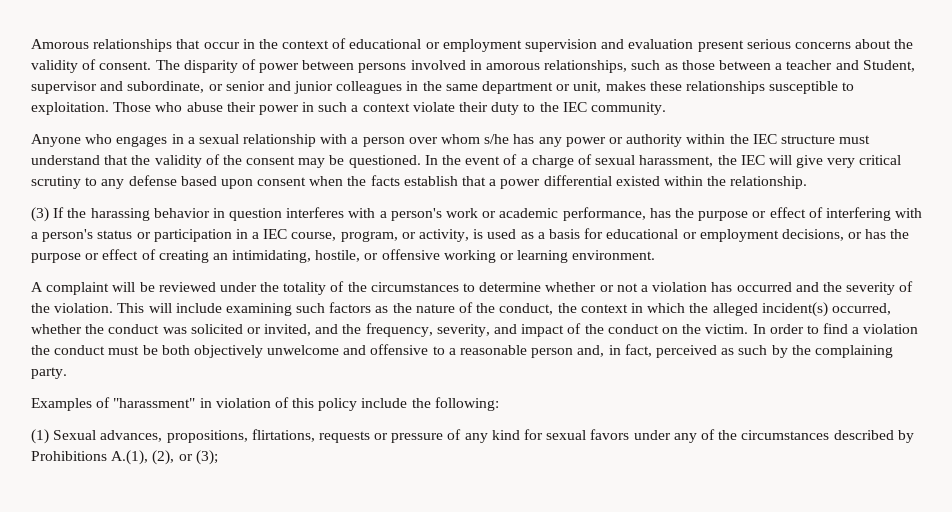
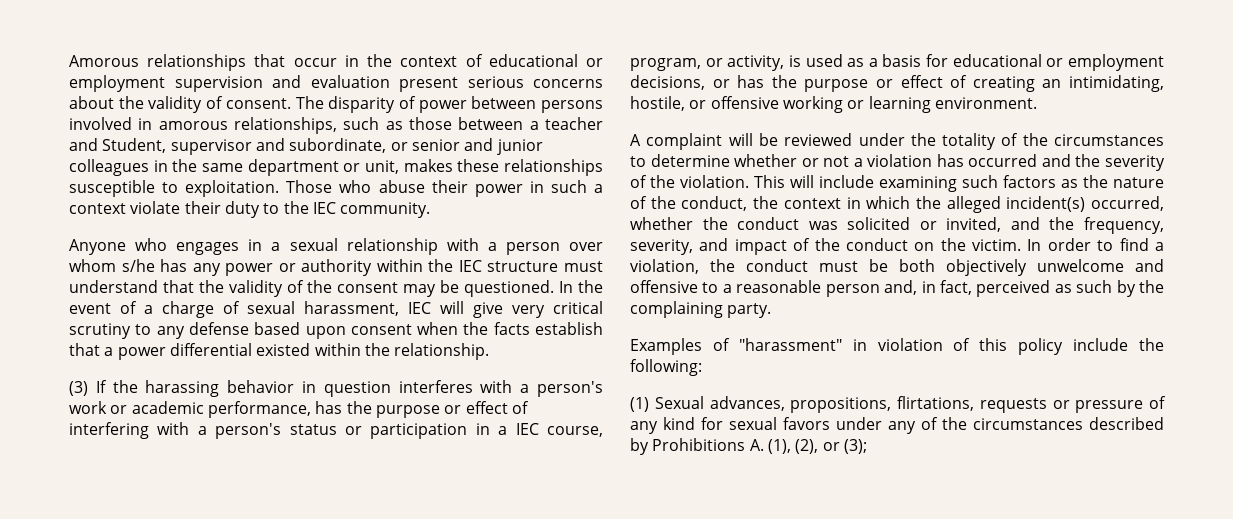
[717,155,737,165] the -> (399, 308) none
[863,324,919,334] violation -> [630,259,699,274] violation,
[111,450,149,465] A.(1), -> [749,439,791,454] A. (1),

